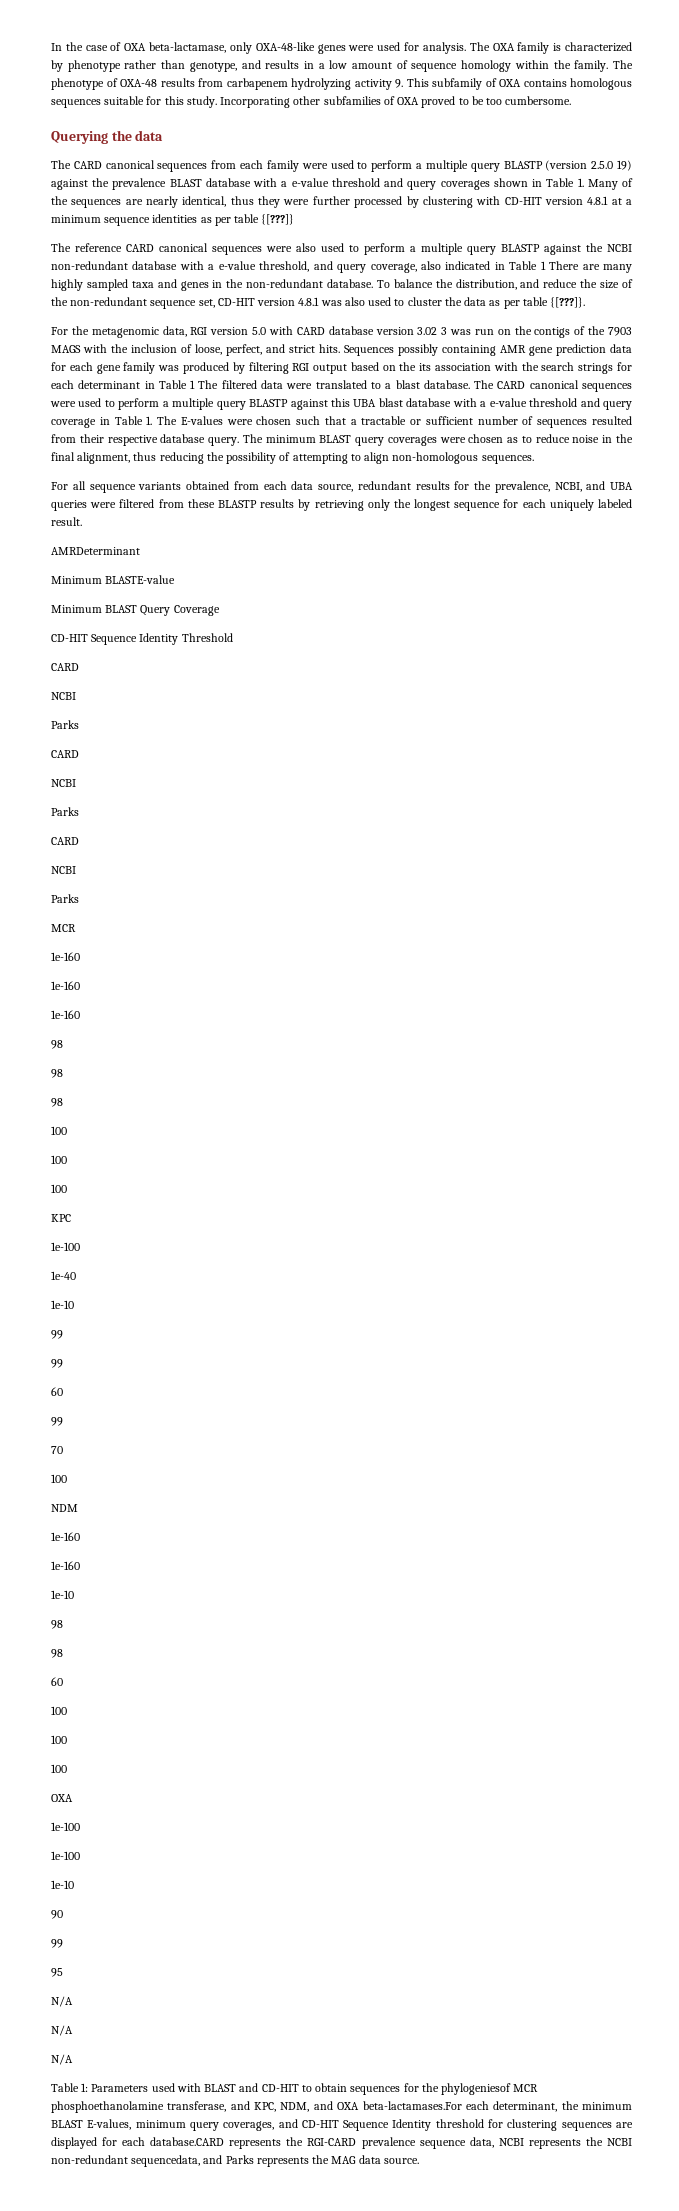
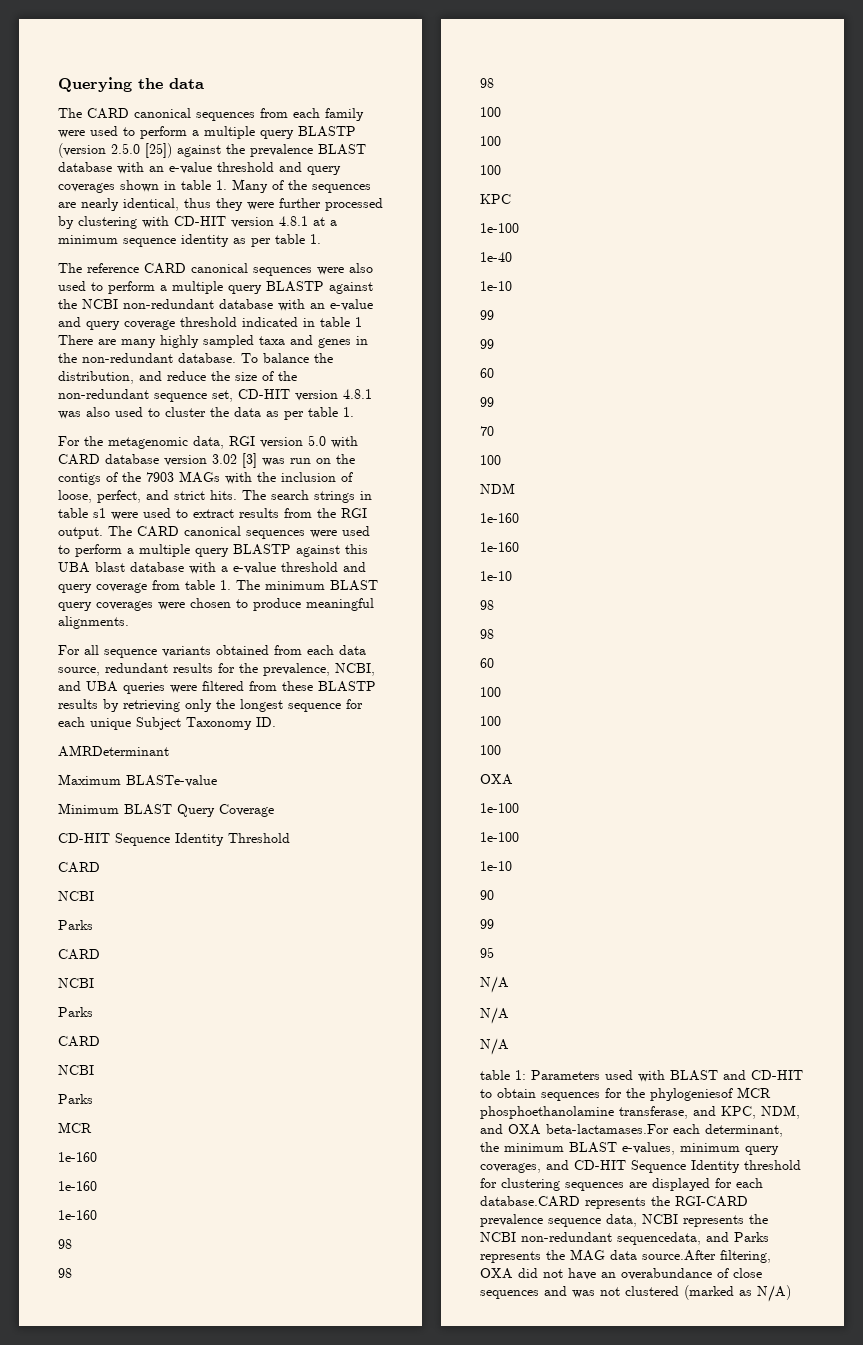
[51,42,632,54] [51,60,633,72] [51,78,632,90] [51,96,572,108] In the case of OXA beta-lactamase, only OXA-48-like genes were used for analysis. The OXA family is characterized by phenotype rather than genotype, and results in a low amount of sequence homology within the family. The phenotype of OXA-48 results from carbapenem hydrolyzing activity 9. This subfamily of OXA contains homologous sequences suitable for this study. Incorporating other subfamilies of OXA proved to be too cumbersome. // -> (58, 84) none
[617,160,632,171] 19) -> [145,143,172,158] [25])
[281,181,288,187] a -> [149,166,164,172] an
[546,178,575,187] Table -> [181,180,211,190] table
[152,214,295,226] identities as per table {[???]} -> [181,234,321,247] identity as per table 1.
[208,261,441,273] a e-value threshold, and query coverage, also -> [310,299,373,311] [58,317,237,330] an e-value and query coverage threshold
[509,261,538,270] Table -> [320,317,350,327] table
[550,297,586,308] {[???]}. -> [343,407,354,417] 1.
[441,327,448,335] 3 -> [242,453,257,468] [3]
[51,345,81,353] MAGS -> [179,471,220,483] MAGs
[344,344,632,356] [51,362,632,374] [51,380,470,389] Sequences possibly containing AMR gene prediction data for each gene family was produced by filtering RGI output based on the its association with the search strings for each determinant in Table 1 The filtered data were translated to a blast database. -> [242,490,372,503] [58,508,367,520] [58,527,103,539] The search strings in table s1 were used to extract results from the RGI output.
[99,416,632,428] [51,434,240,446] in Table 1. The E-values were chosen such that a tractable or sufficient number of sequences resulted from their respective database query. -> [152,580,231,590] from table 1.
[507,434,633,443] [51,452,534,464] as to reduce noise in the final alignment, thus reducing the possibility of attempting to align non-homologous sequences. -> [236,598,374,611] [58,616,129,629] to produce meaningful alignments.
[549,499,632,511] [51,517,82,526] uniquely labeled result. -> [90,717,276,730] unique Subject Taxonomy ID.
[51,575,176,584] Minimum BLASTE-value -> [58,774,217,787] Maximum BLASTe-value
[51,2083,79,2092] Table -> [480,1070,510,1080] table
[87,2119,132,2130] E-values, -> [622,1142,675,1155] e-values,
[383,2158,419,2164] source. -> [642,1250,771,1263] [480,1268,762,1280] [480,1285,791,1302] source.After filtering, OXA did not have an overabundance of close sequences and was not clustered (marked as N/A)

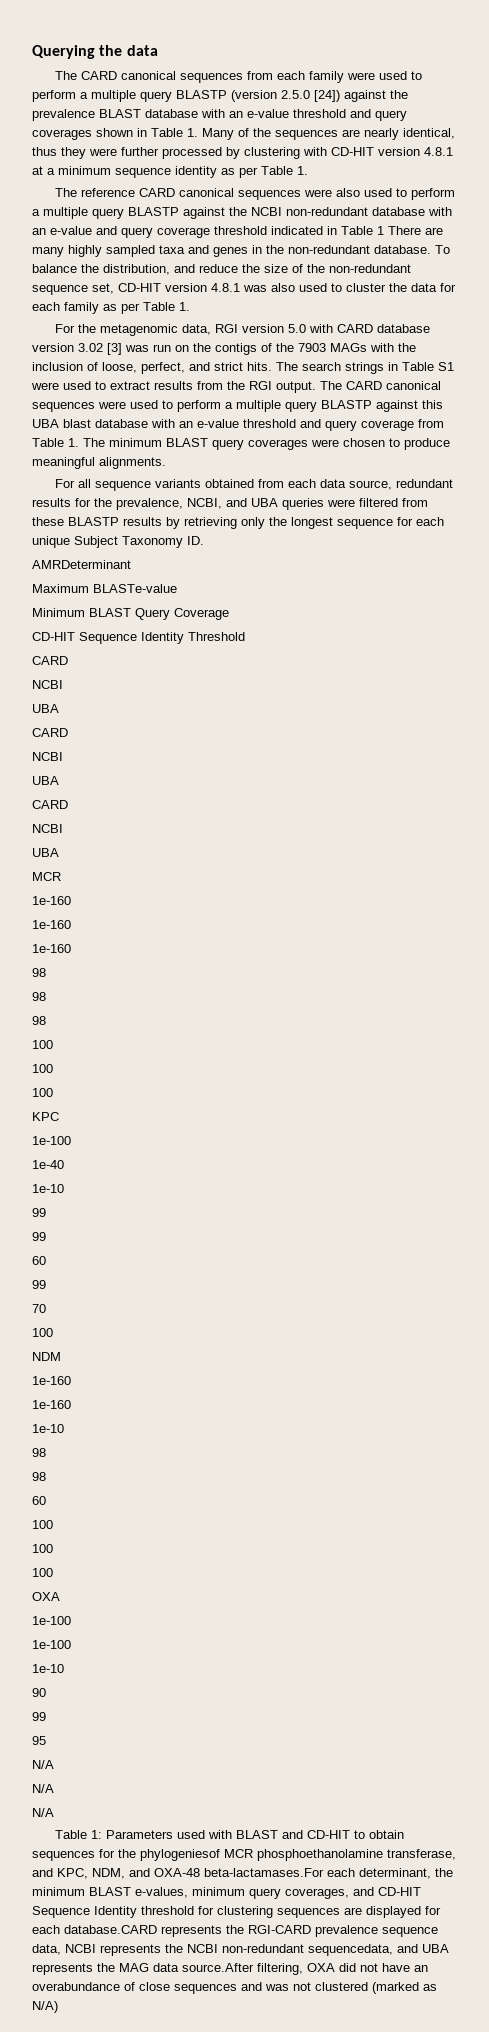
[145,143,172,158] [25]) -> [314,90,340,102] [24])
[181,180,211,190] table -> [151,128,183,137] Table
[275,234,305,244] table -> [261,166,293,175] Table
[320,317,350,327] table -> [341,226,373,235] Table
[266,407,338,420] as per table -> [440,283,456,292] [32,302,175,314] for each family as per Table
[58,508,106,518] table s1 -> [402,362,454,371] Table S1
[221,566,228,572] a -> [179,421,193,428] an
[185,580,215,590] table -> [32,438,64,447] Table
[58,920,93,930] [58,949,100,960] [58,978,94,988] [58,1007,93,1017] [58,1036,100,1047] [58,1065,94,1075] [58,1094,93,1104] Parks // CARD // NCBI // Parks // CARD // NCBI // Parks -> [32,704,59,713] [32,728,68,737] [32,752,63,761] [32,776,59,785] [32,800,68,809] [32,824,63,833] [32,848,59,857] UBA // CARD // NCBI // UBA // CARD // NCBI // UBA
[480,1070,510,1080] table -> [54,1830,87,1839] Table
[508,1124,541,1135] OXA -> [154,1868,200,1877] OXA-48
[734,1232,769,1242] Parks -> [422,1944,449,1953] UBA

